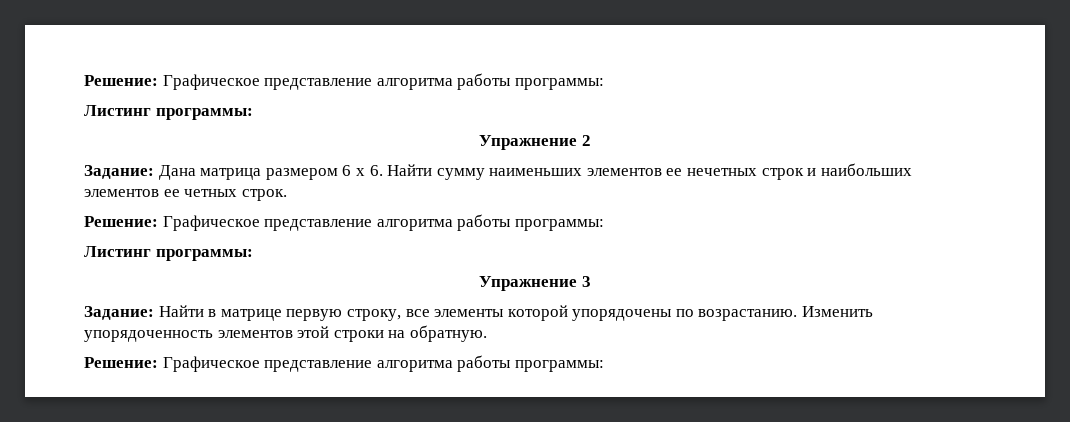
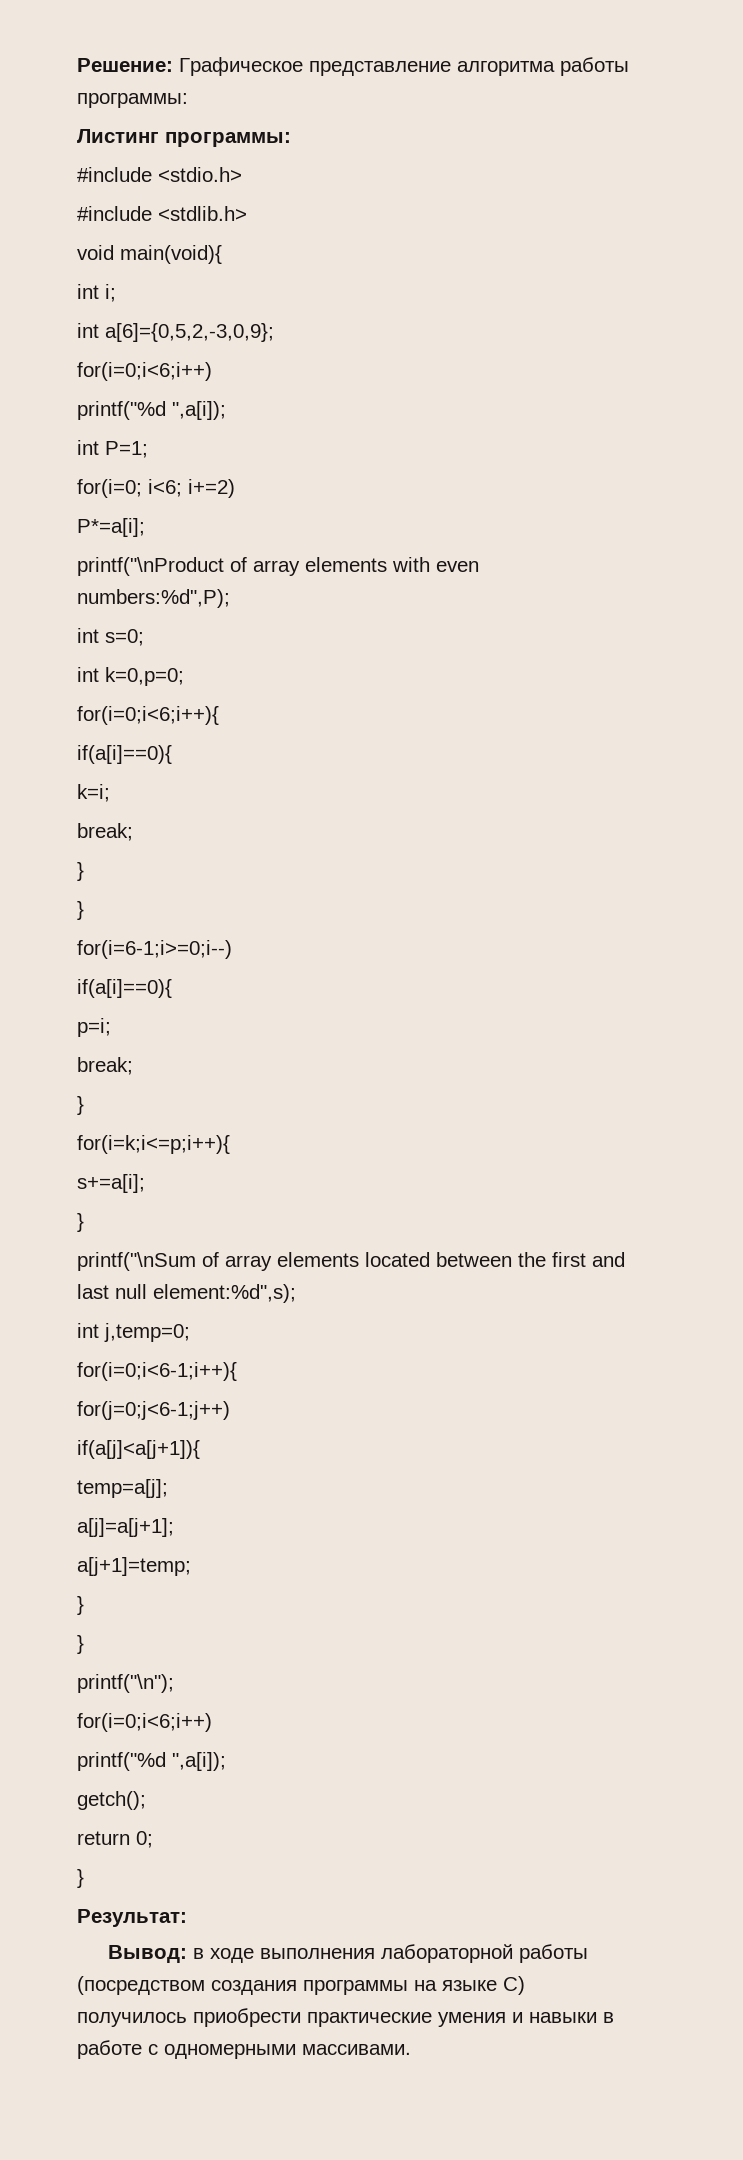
[84,73,604,90] [84,105,253,120] [479,135,591,150] [84,163,912,180] [84,189,287,201] [84,214,604,231] [84,246,253,261] [479,276,591,291] [84,305,874,321] [84,325,487,342] [84,355,604,372] Решение: Графическое представление алгоритма работы программы: // Листинг программы: // Упражнение 2 // Задание: Дана матрица размером 6 x 6. Найти сумму наименьших элементов ее нечетных строк и наибольших элементов ее четных строк. // Решение: Графическое представление алгоритма работы программы: // Листинг программы: // Упражнение 3 // Задание: Найти в матрице первую строку, все элементы которой упорядочены по возрастанию. Изменить упорядоченность элементов этой строки на обратную. // Решение: Графическое представление алгоритма работы программы: -> [77,57,629,76] [77,93,188,108] [77,129,291,147] [77,167,242,182] [77,206,247,221] [77,245,222,264] [77,284,116,302] [77,323,274,342] [77,362,212,381] [77,401,226,420] [77,440,148,458] [77,479,235,498] [77,518,145,537] [77,557,479,576] [77,589,230,608] [77,628,144,646] [77,667,184,686] [77,706,219,725] [77,745,172,764] [77,784,110,802] [77,823,133,841] [77,862,84,881] [77,901,84,920] [77,940,232,959] [77,979,172,998] [77,1018,111,1037] [77,1057,133,1075] [77,1096,84,1115] [77,1135,230,1154] [77,1174,145,1193] [77,1213,84,1232] [77,1252,625,1271] [77,1284,296,1303] [77,1323,190,1342] [77,1362,237,1381] [77,1401,230,1420] [77,1440,200,1459] [77,1479,168,1498] [77,1518,174,1537] [77,1557,191,1576] [77,1596,84,1615] [77,1635,84,1654] [77,1674,174,1693] [77,1713,212,1732] [77,1752,226,1771] [77,1791,146,1810] [77,1831,153,1848] [77,1869,84,1888] [77,1909,187,1927] [107,1944,588,1963] [77,1976,525,1995] [77,2008,614,2027] [77,2040,411,2059] Решение: Графическое представление алгоритма работы программы: // Листинг программы: // #include <stdio.h> // #include <stdlib.h> // void main(void){ // int i; // int a[6]={0,5,2,-3,0,9}; // for(i=0;i<6;i++) // printf("%d ",a[i]); // int P=1; // for(i=0; i<6; i+=2) // P*=a[i]; // printf("\nProduct of array elements with even numbers:%d",P); // int s=0; // int k=0,p=0; // for(i=0;i<6;i++){ // if(a[i]==0){ // k=i; // break; // } // } // for(i=6-1;i>=0;i--) // if(a[i]==0){ // p=i; // break; // } // for(i=k;i<=p;i++){ // s+=a[i]; // } // printf("\nSum of array elements located between the first and last null element:%d",s); // int j,temp=0; // for(i=0;i<6-1;i++){ // for(j=0;j<6-1;j++) // if(a[j]<a[j+1]){ // temp=a[j]; // a[j]=a[j+1]; // a[j+1]=temp; // } // } // printf("\n"); // for(i=0;i<6;i++) // printf("%d ",a[i]); // getch(); // return 0; // } // Результат: // Вывод: в ходе выполнения лабораторной работы (посредством создания программы на языке С) получилось приобрести практические умения и навыки в работе с одномерными массивами.

